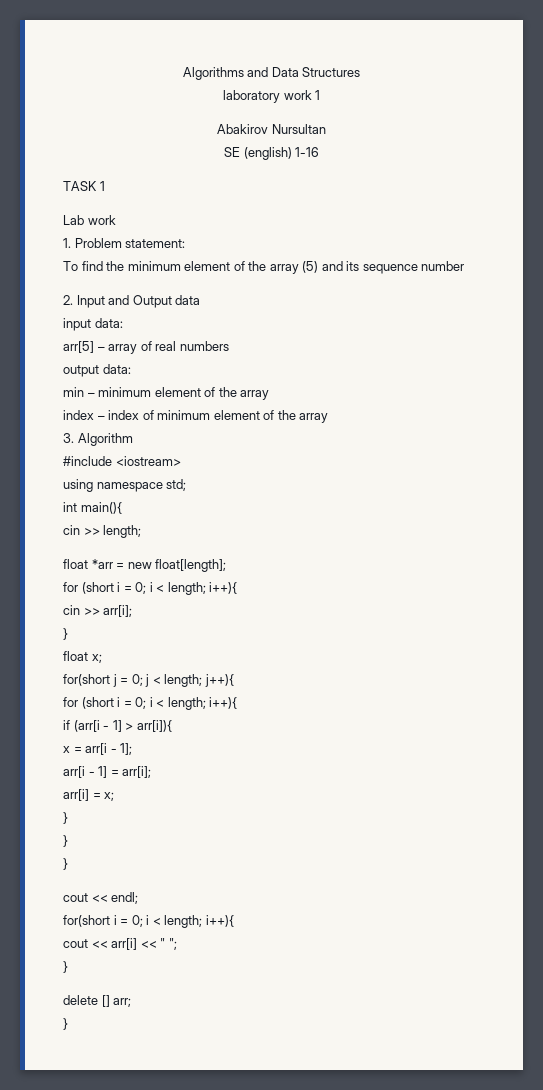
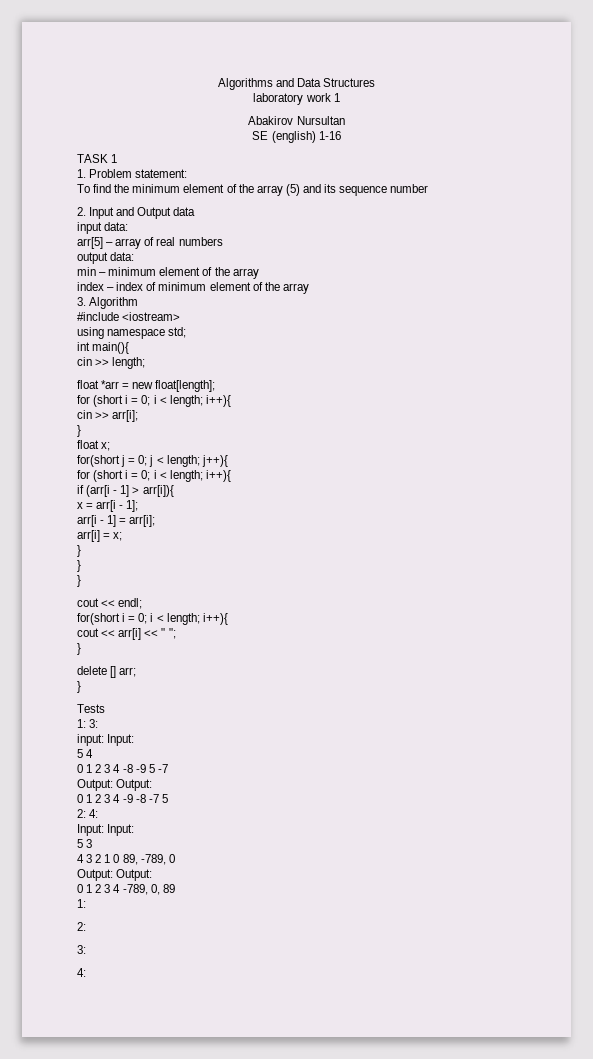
[63,215,116,225] // Lab work -> (118, 158) none
(68, 1024) none -> [77,704,105,713] [77,719,99,728] [77,734,135,746] [77,749,94,758] [77,764,168,773] [77,779,153,791] [77,794,168,803] [77,809,99,818] [77,824,135,836] [77,839,93,848] [77,854,175,865] [77,869,153,881] [77,884,175,895] [77,899,86,908] [77,922,86,931] [77,945,86,954] [77,968,86,977] // Tests // 1: 3: // input: Input: // 5 4 // 0 1 2 3 4 -8 -9 5 -7 // Output: Output: // 0 1 2 3 4 -9 -8 -7 5 // 2: 4: // Input: Input: // 5 3 // 4 3 2 1 0 89, -789, 0 // Output: Output: // 0 1 2 3 4 -789, 0, 89 // 1: // 2: // 3: // 4:

